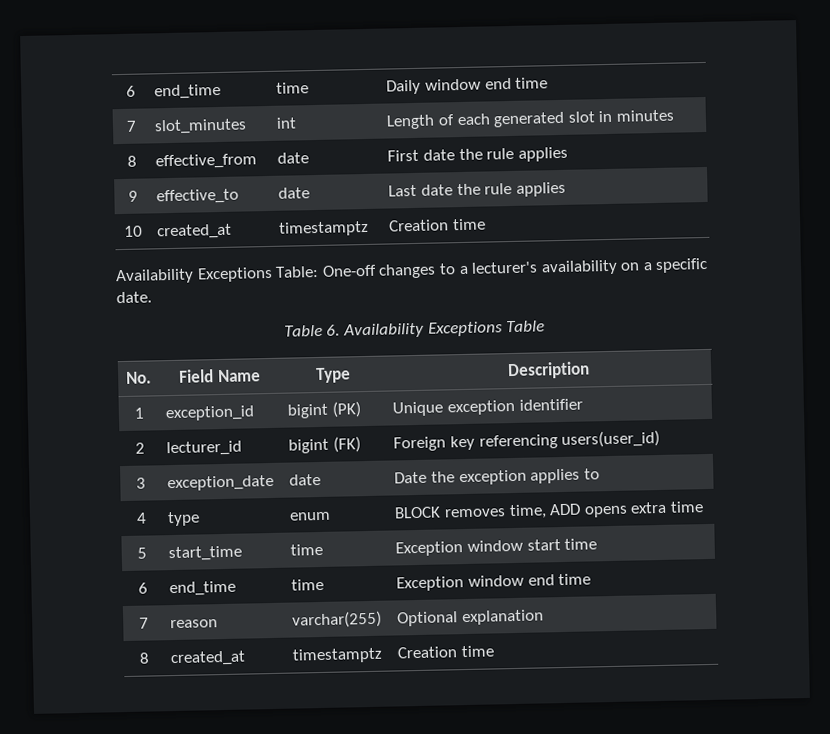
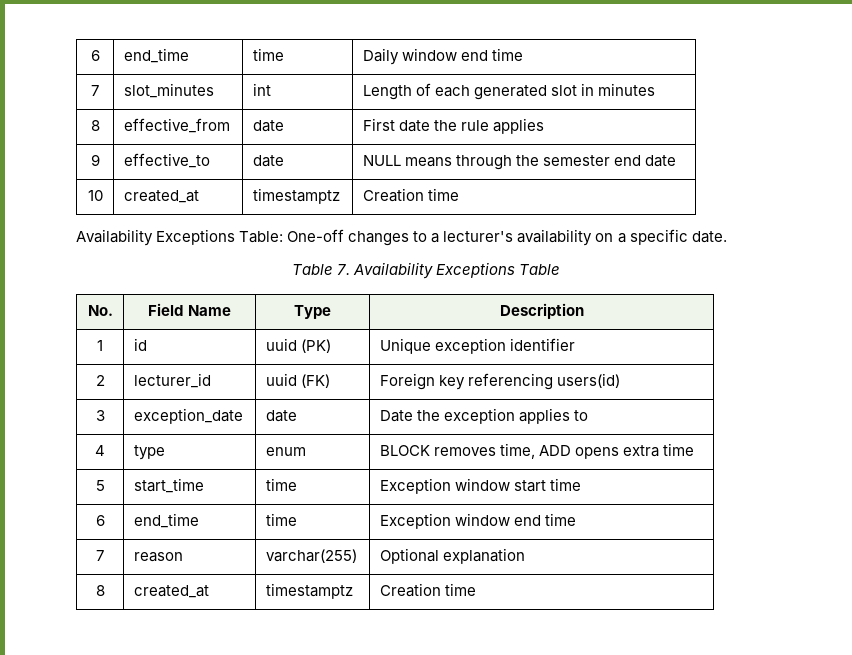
[388,181,566,197] Last date the rule applies -> [362,155,677,170] NULL means through the semester end date
[326,324,341,336] 6. -> [336,264,350,275] 7.
[165,405,256,422] [287,403,330,419] exception_id | bigint -> [133,338,147,351] [265,338,297,351] id | uuid
[288,438,330,454] bigint -> [265,373,297,386] uuid
[561,429,661,448] users(user_id) -> [557,373,621,388] users(id)

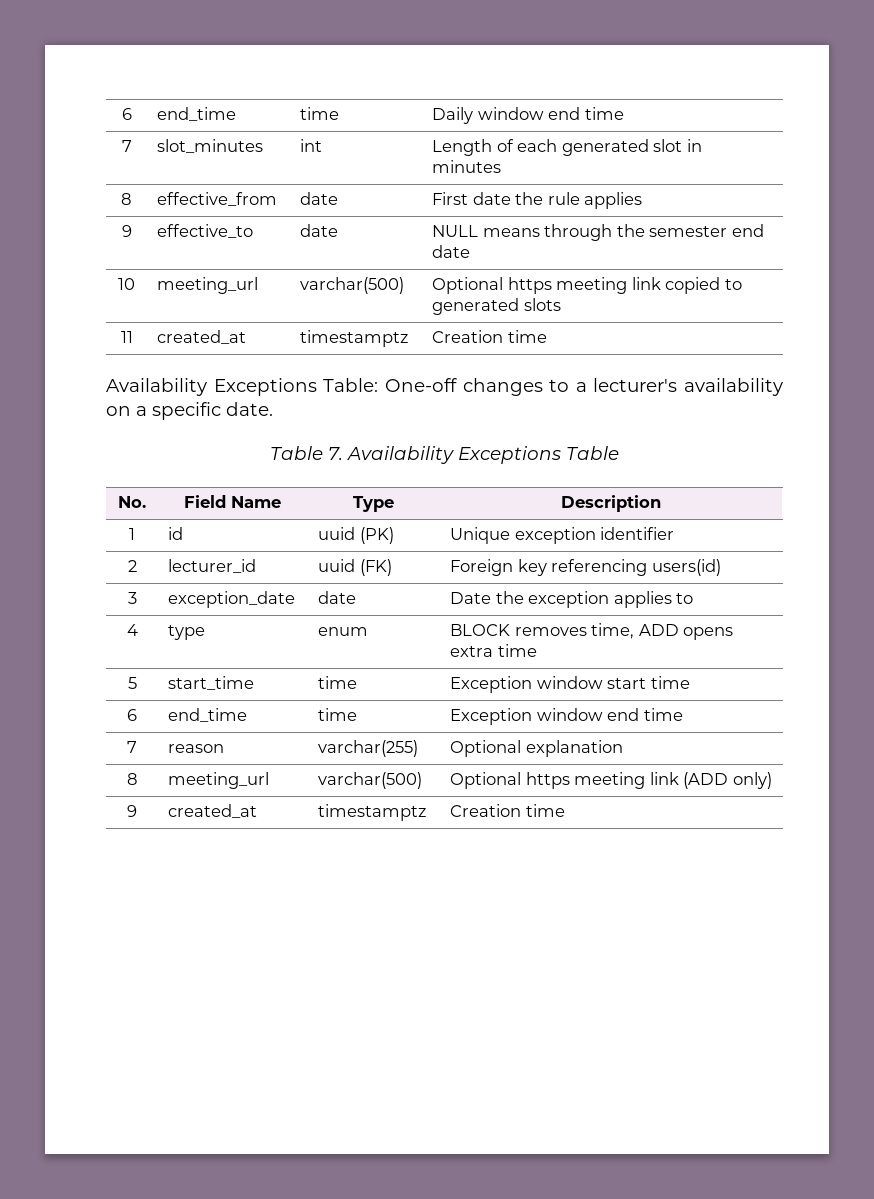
(103, 195) none -> [157,277,259,294] [300,277,405,294] [432,277,742,294] [432,298,561,315] [120,331,133,343] | meeting_url | varchar(500) | Optional https meeting link copied to generated slots // 11
(105, 590) none -> [168,772,270,789] [318,772,423,789] [450,772,772,789] [127,805,137,817] | meeting_url | varchar(500) | Optional https meeting link (ADD only) // 9

